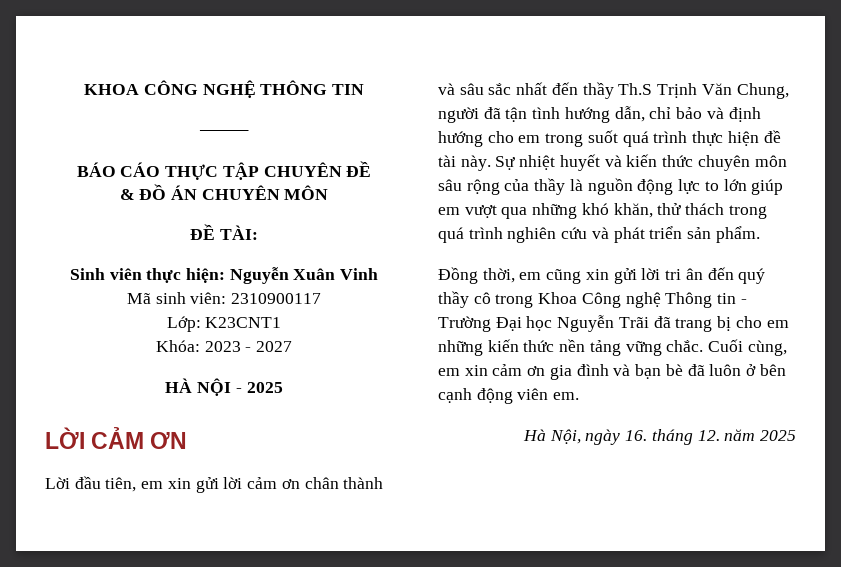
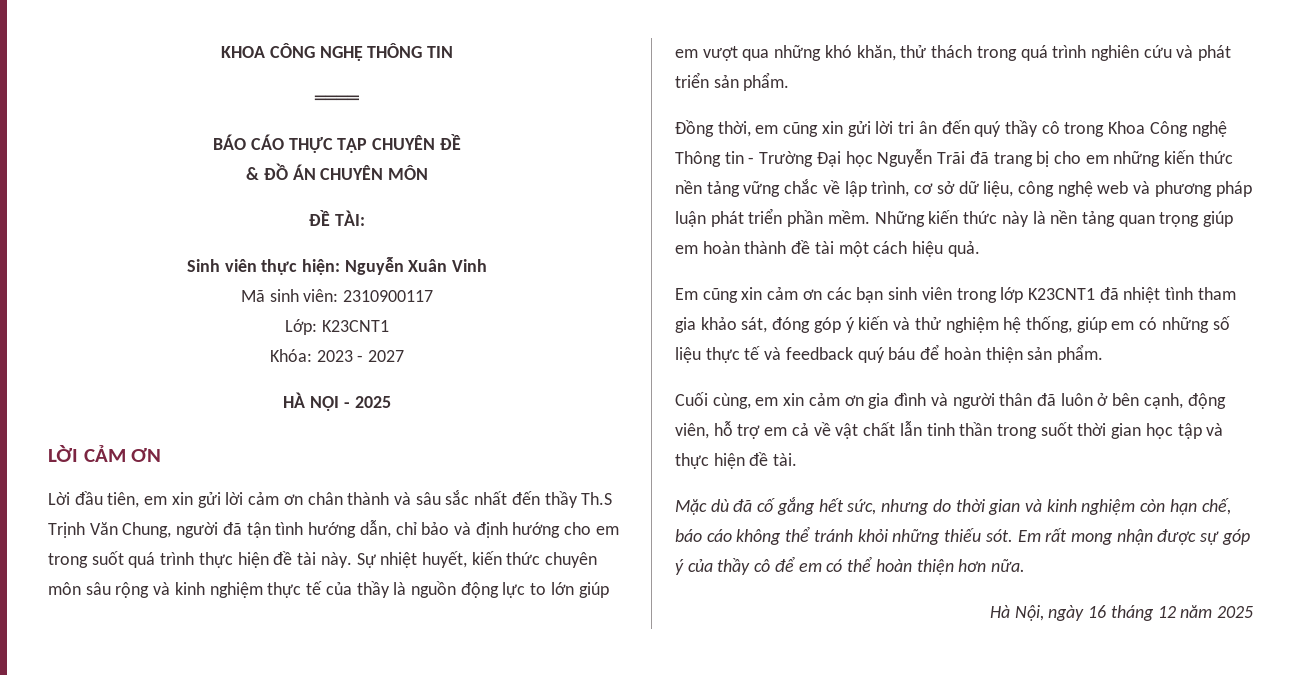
[199,130,249,136] ──── -> [314,95,360,104] ════
[559,154,622,171] huyết và -> [421,551,467,568] huyết,
(500, 187) none -> [153,581,323,598] và kinh nghiệm thực tế
[666,340,704,352] chắc. -> [784,179,1252,197] [675,208,1234,227] [675,240,980,257] [675,287,1236,303] [675,316,1230,333] [675,344,1103,363] chắc về lập trình, cơ sở dữ liệu, công nghệ web và phương pháp luận phát triển phần mềm. Những kiến thức này là nền tảng quan trọng giúp em hoàn thành đề tài một cách hiệu quả. // Em cũng xin cảm ơn các bạn sinh viên trong lớp K23CNT1 đã nhiệt tình tham gia khảo sát, đóng góp ý kiến và thử nghiệm hệ thống, giúp em có những số liệu thực tế và feedback quý báu để hoàn thiện sản phẩm. //
[635,364,683,379] bạn bè -> [952,393,1033,409] người thân
[438,388,580,404] cạnh động viên em. -> [1143,393,1226,409] [675,421,1224,439] [675,452,798,469] [675,497,1231,515] [675,526,1250,545] [675,556,1025,575] cạnh, động viên, hỗ trợ em cả về vật chất lẫn tinh thần trong suốt thời gian học tập và thực hiện đề tài. // Mặc dù đã cố gắng hết sức, nhưng do thời gian và kinh nghiệm còn hạn chế, báo cáo không thể tránh khỏi những thiếu sót. Em rất mong nhận được sự góp ý của thầy cô để em có thể hoàn thiện hơn nữa.
[625,429,720,445] 16. tháng 12. -> [1088,605,1176,621] 16 tháng 12

